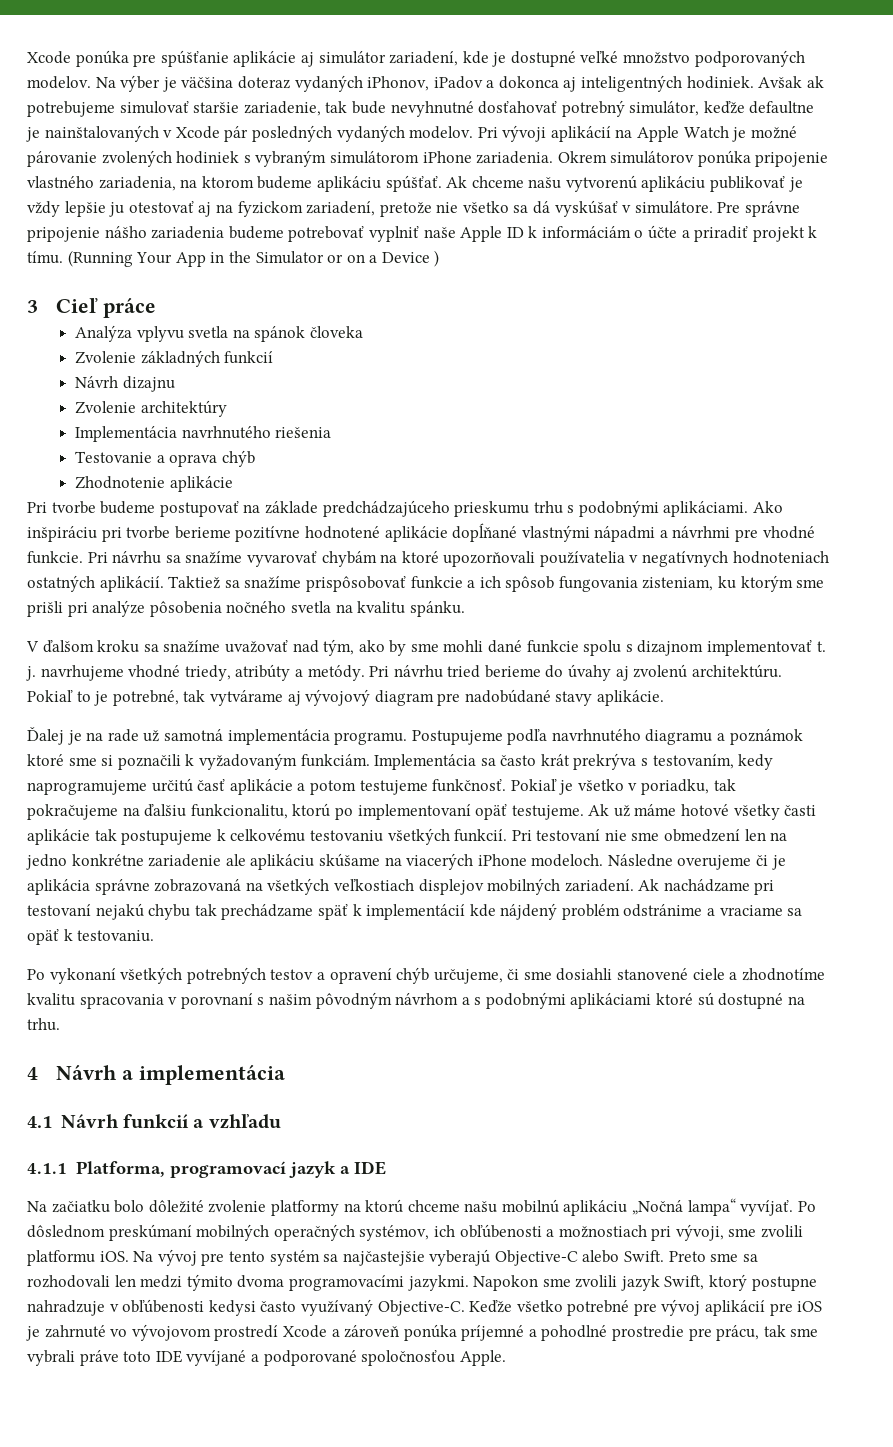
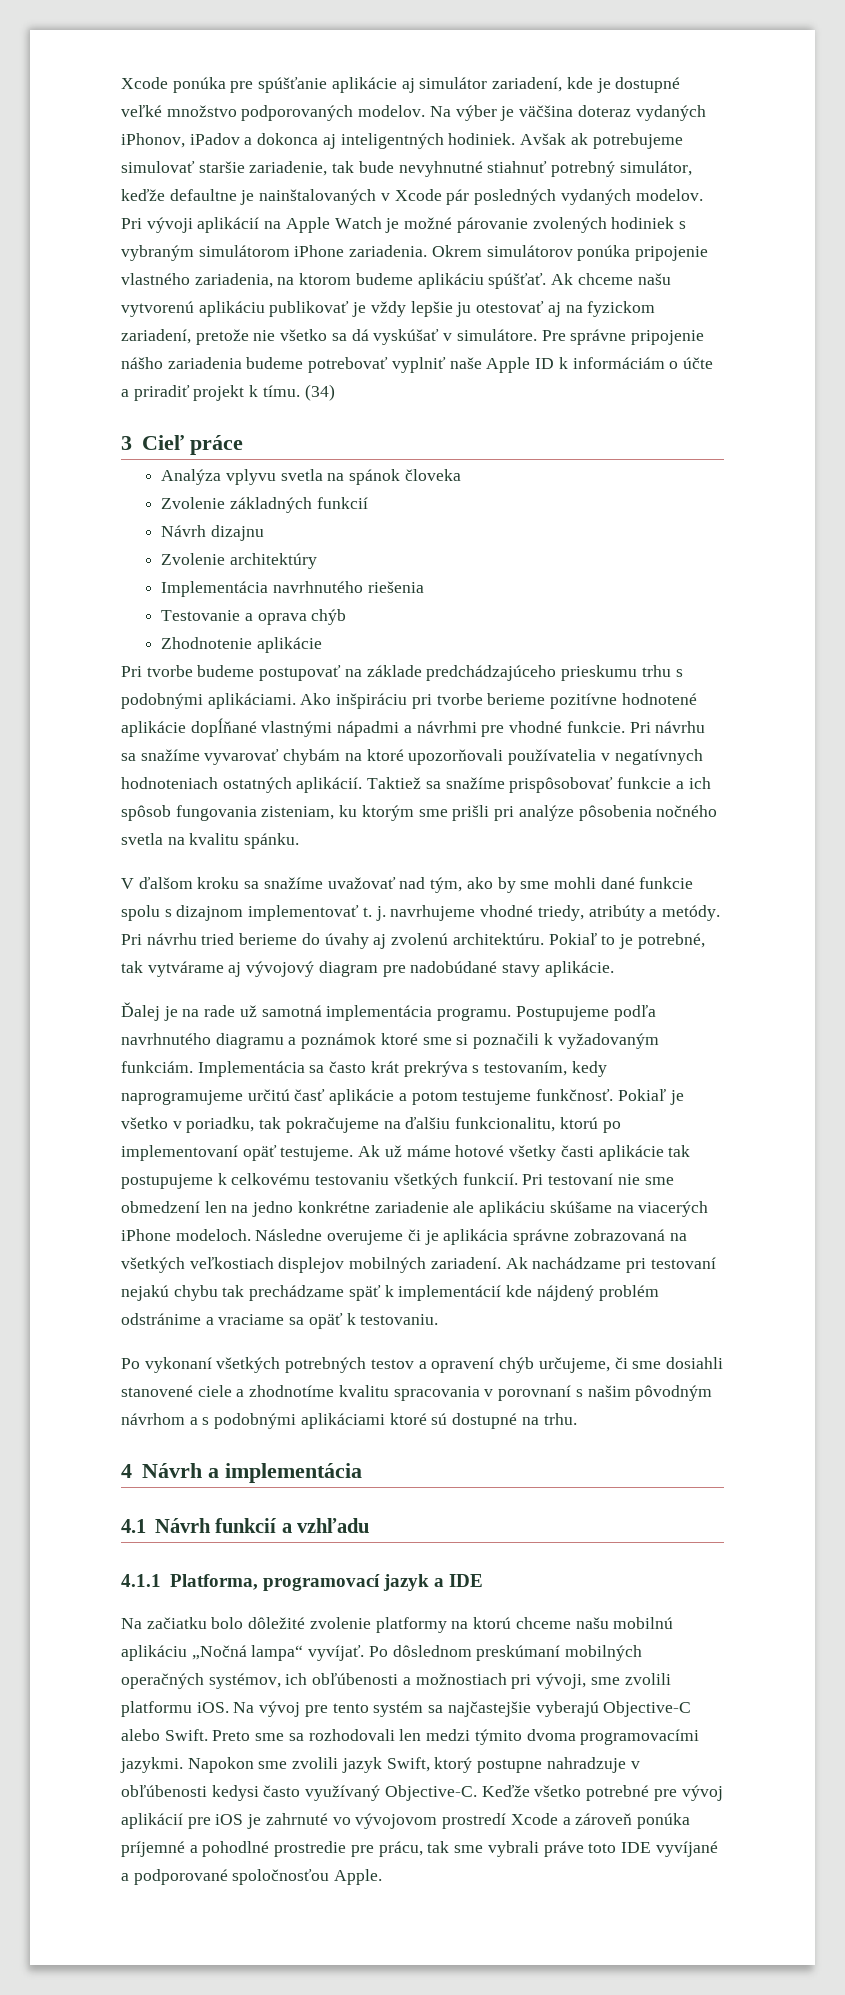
[478,101,558,114] dosťahovať -> [487,161,548,173] stiahnuť
[67,250,440,267] (Running Your App in the Simulator or on a Device ) -> [304,384,335,401] (34)

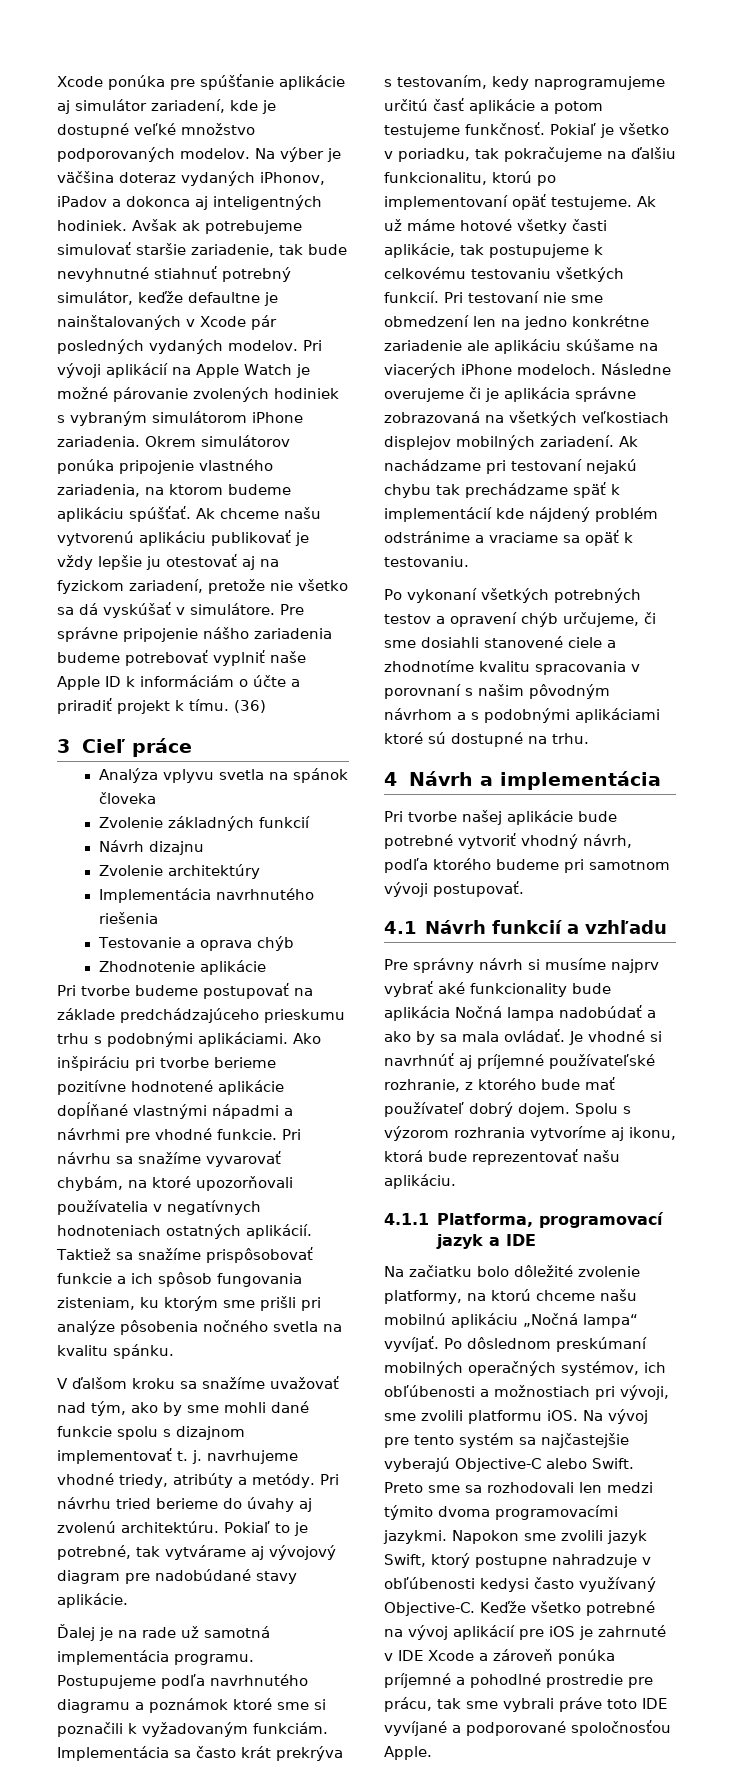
[304,384,335,401] (34) -> [234,700,266,713] (36)
[283,749,341,765] chybám -> [57,1176,123,1191] chybám,
[598,1145,664,1161] aplikácie -> [384,243,455,258] aplikácie,
(363, 1473) none -> [384,810,617,825] [384,833,632,849] [384,858,670,873] [384,881,524,897] // Pri tvorbe našej aplikácie bude potrebné vytvoriť vhodný návrh, podľa ktorého budeme pri samotnom vývoji postupovať.
(370, 1525) none -> [384,958,659,973] [384,981,611,997] [384,1005,656,1021] [384,1029,662,1045] [384,1053,655,1069] [384,1077,615,1092] [384,1102,631,1117] [384,1126,676,1141] [384,1149,620,1165] [384,1174,456,1189] // Pre správny návrh si musíme najprv vybrať aké funkcionality bude aplikácia Nočná lampa nadobúdať a ako by sa mala ovládať. Je vhodné si navrhnúť aj príjemné používateľské rozhranie, z ktorého bude mať používateľ dobrý dojem. Spolu s výzorom rozhrania vytvoríme aj ikonu, ktorá bude reprezentovať našu aplikáciu.
[375,1617,447,1633] platformy -> [384,1290,462,1304] platformy,
[653,1789,677,1801] pre -> [384,1629,403,1637] na
[332,1813,507,1829] vo vývojovom prostredí -> [384,1650,423,1661] v IDE

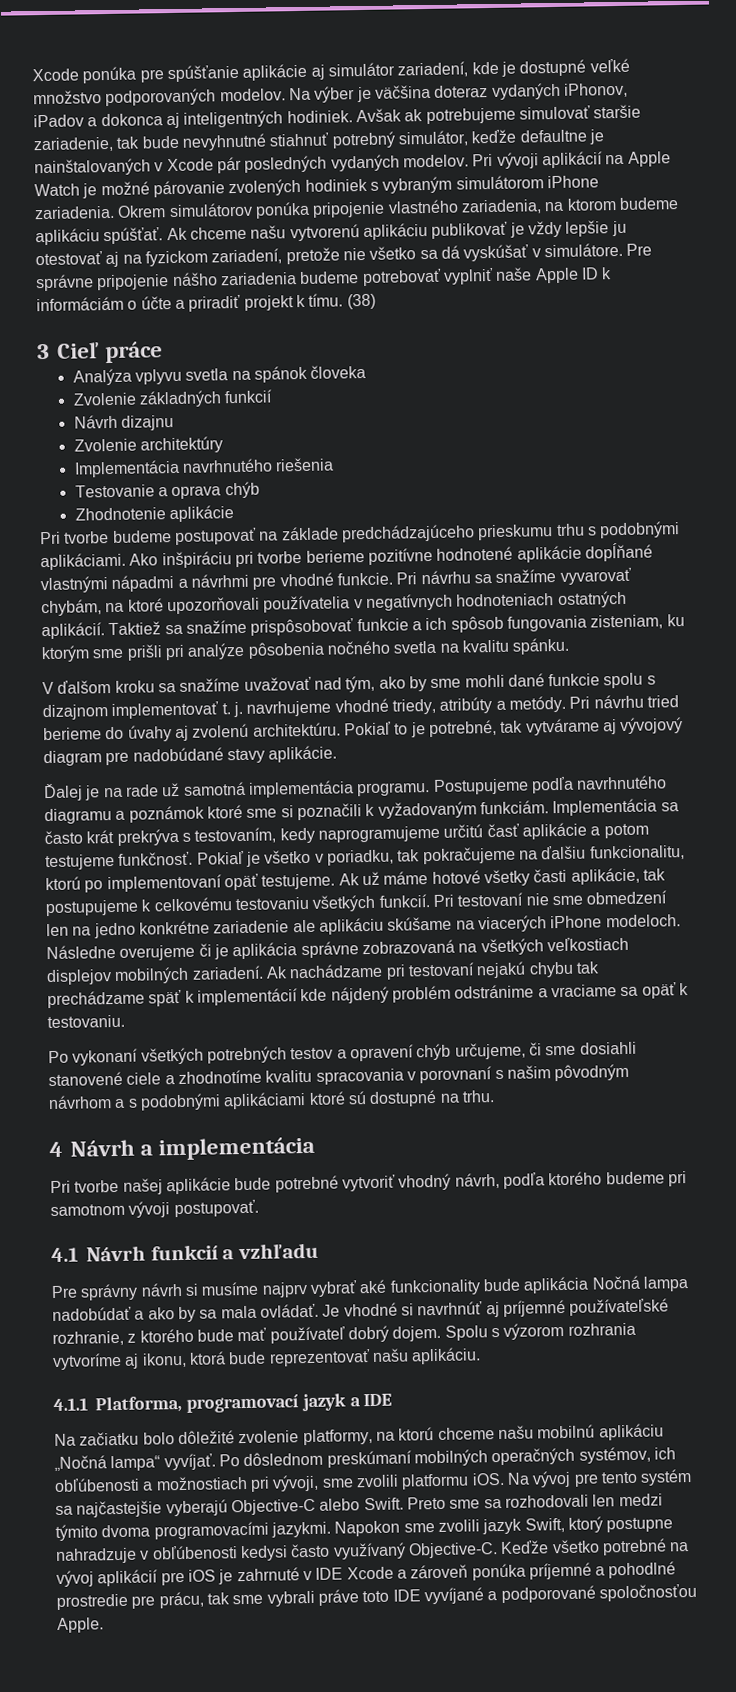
[234,700,266,713] (36) -> [346,293,376,310] (38)

